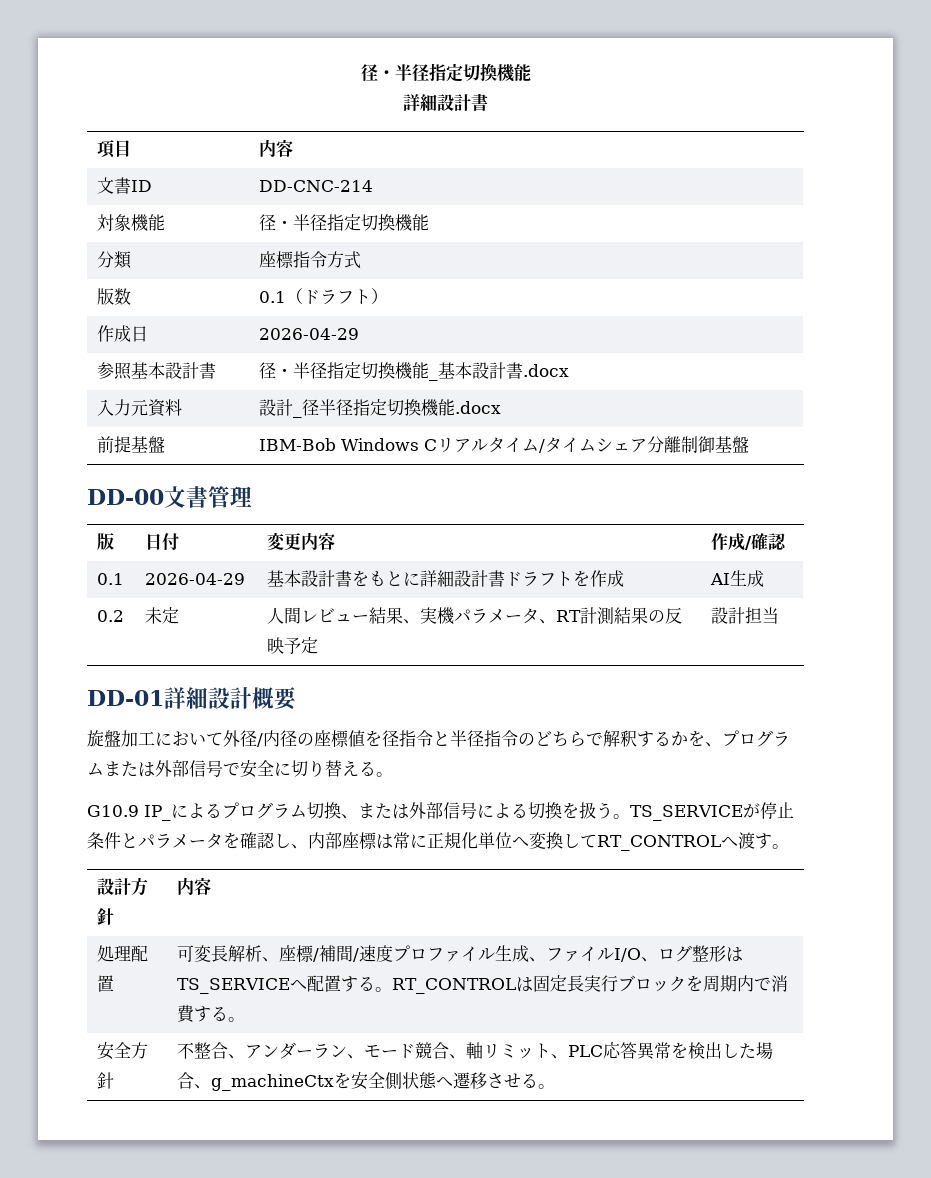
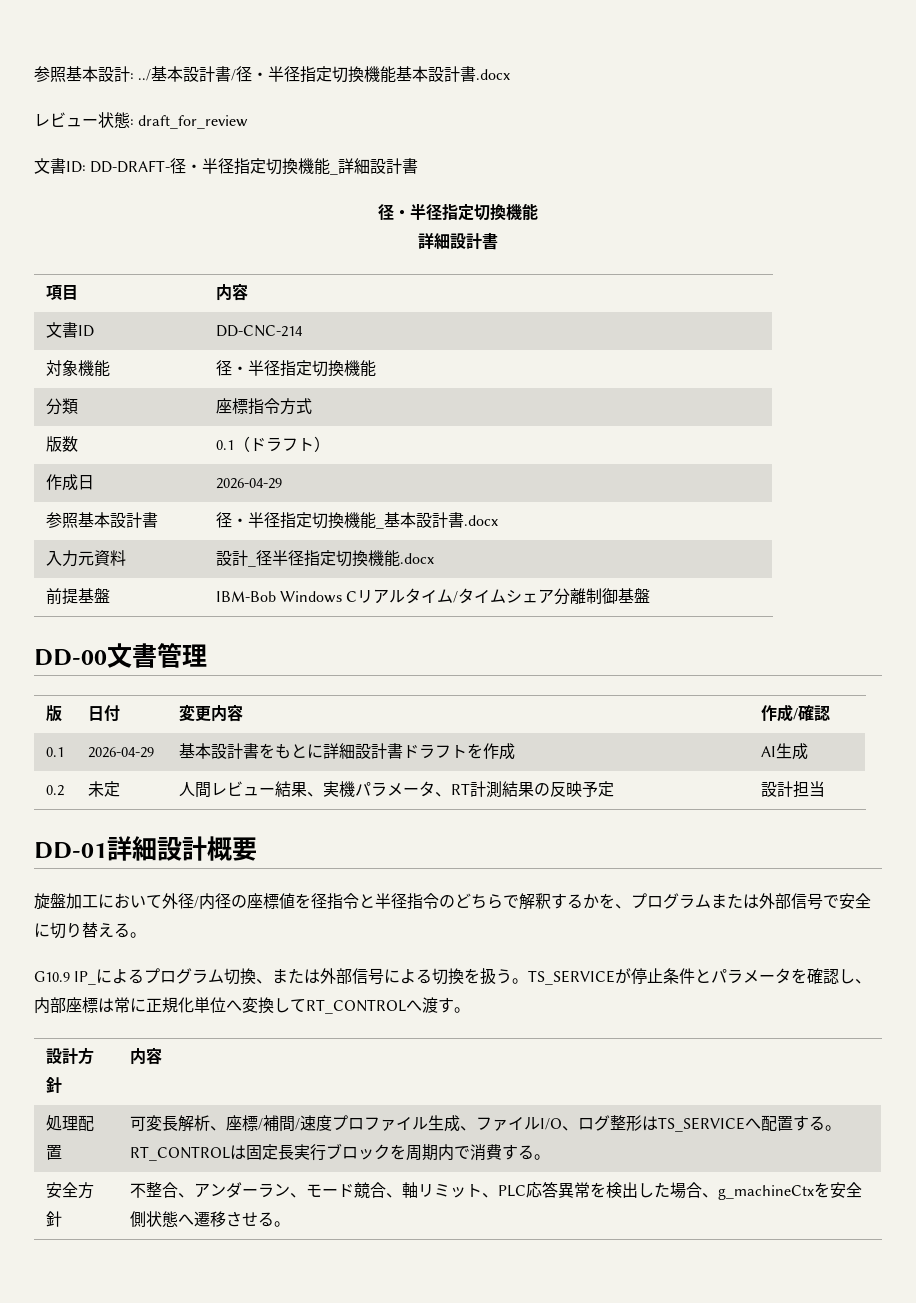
(360, 72) none -> [34,66,511,83] [34,112,249,129] [34,158,419,175] 参照基本設計: ../基本設計書/径・半径指定切換機能基本設計書.docx // レビュー状態: draft_for_review // 文書ID: DD-DRAFT-径・半径指定切換機能_詳細設計書 //

